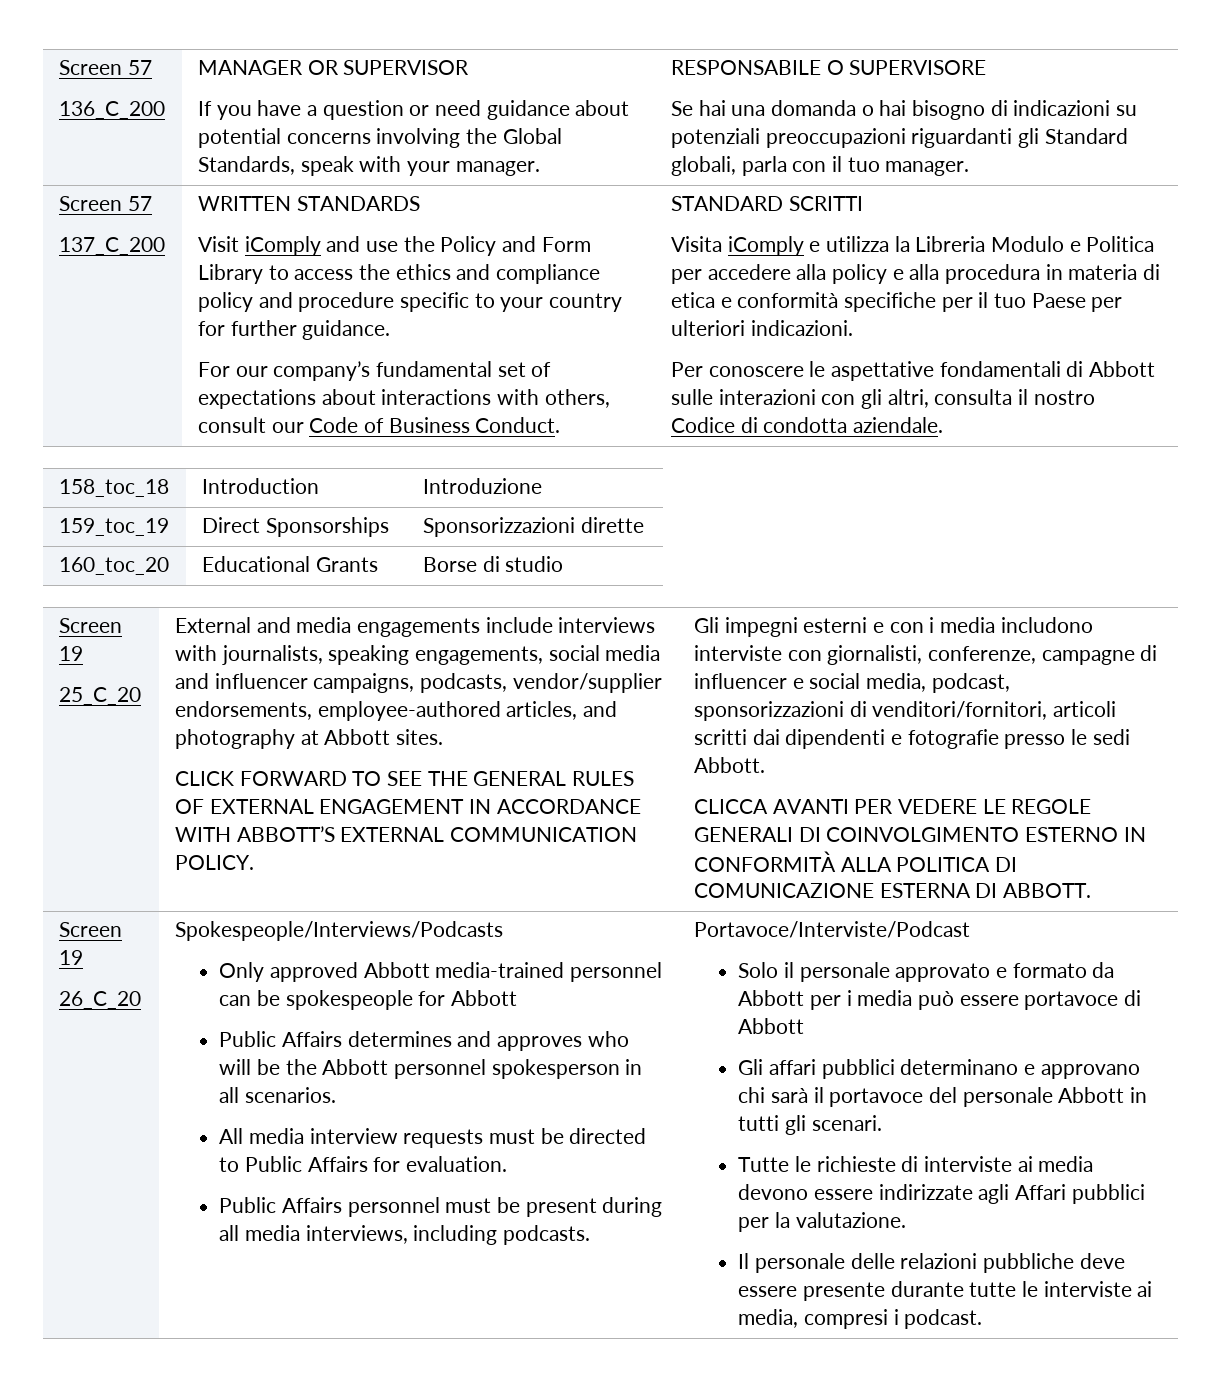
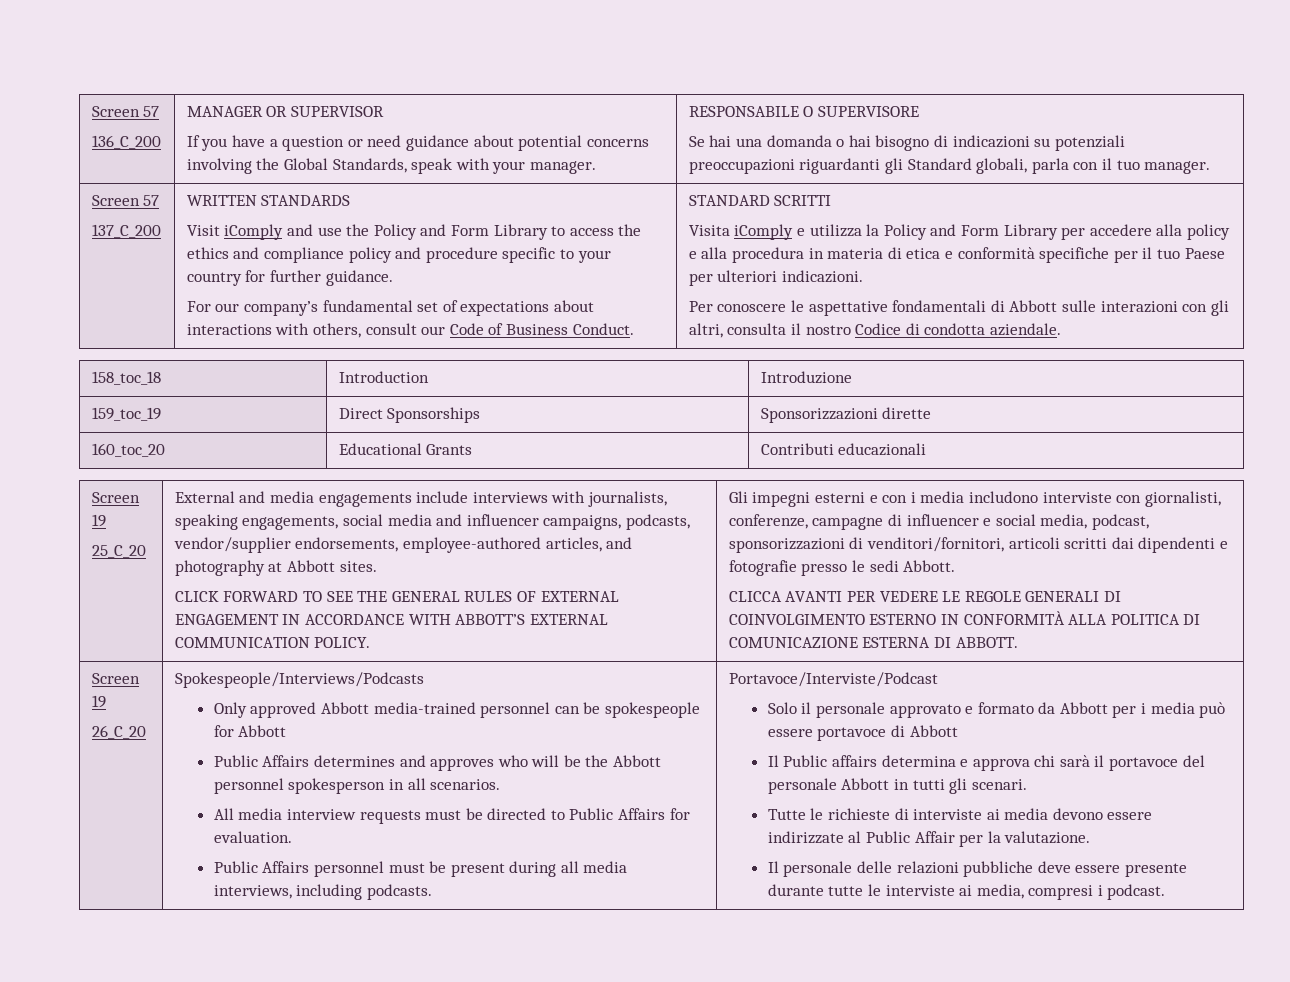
[915,236,1155,252] Libreria Modulo e Politica -> [883,224,1058,240] Policy and Form Library
[423,556,564,572] Borse di studio -> [760,443,927,456] Contributi educazionali
[738,1059,1140,1079] Gli affari pubblici determinano e approvano -> [767,755,1030,771] Il Public affairs determina e approva
[978,1184,1145,1204] agli Affari pubblici -> [848,831,955,843] al Public Affair

